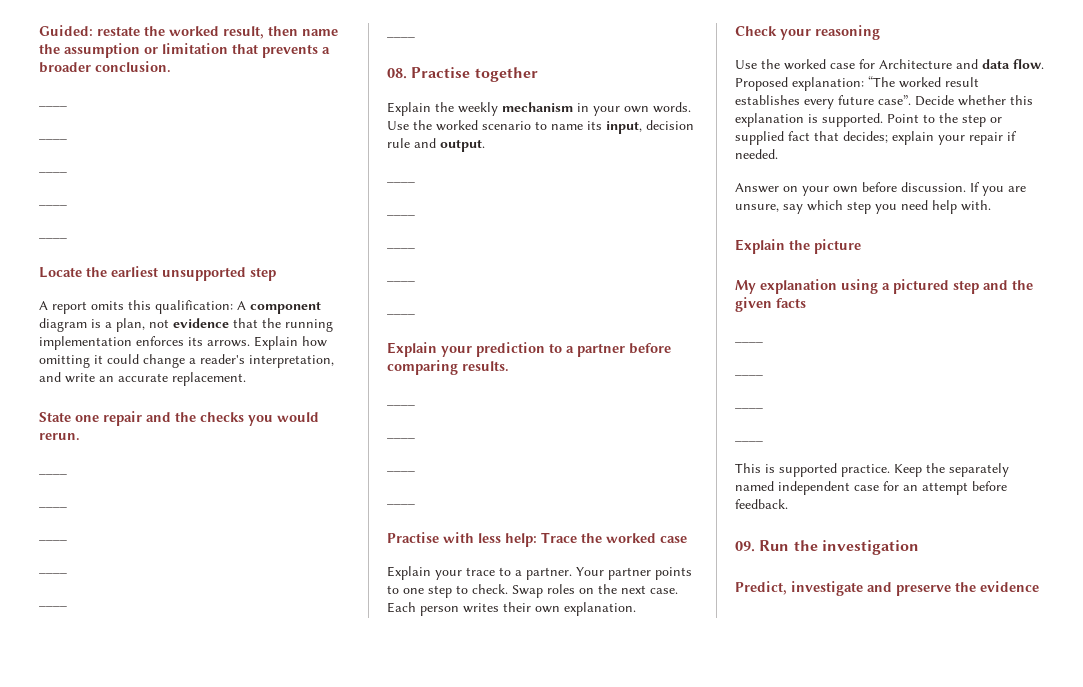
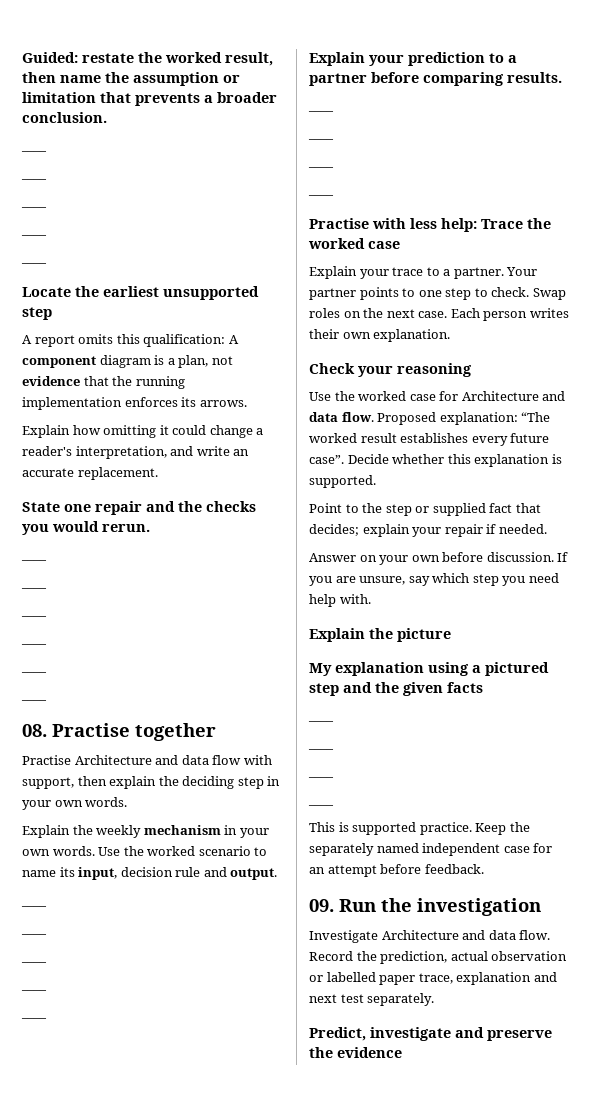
(250, 343) none -> (247, 403) //
(538, 74) none -> [22,755,272,765] [22,776,281,789] [22,797,128,810] // Practise Architecture and data flow with support, then explain the deciding step in your own words.
(883, 120) none -> (376, 481) //
(919, 547) none -> [309,930,551,943] [309,951,568,964] [309,972,557,985] [309,993,435,1006] // Investigate Architecture and data flow. Record the prediction, actual observation or labelled paper trace, explanation and next test separately.

